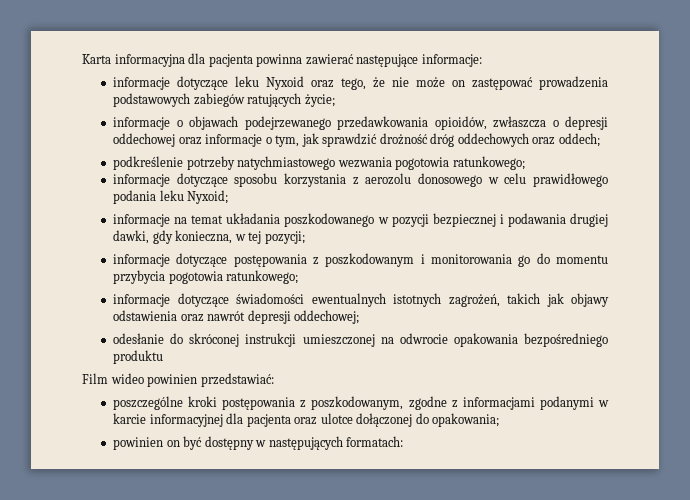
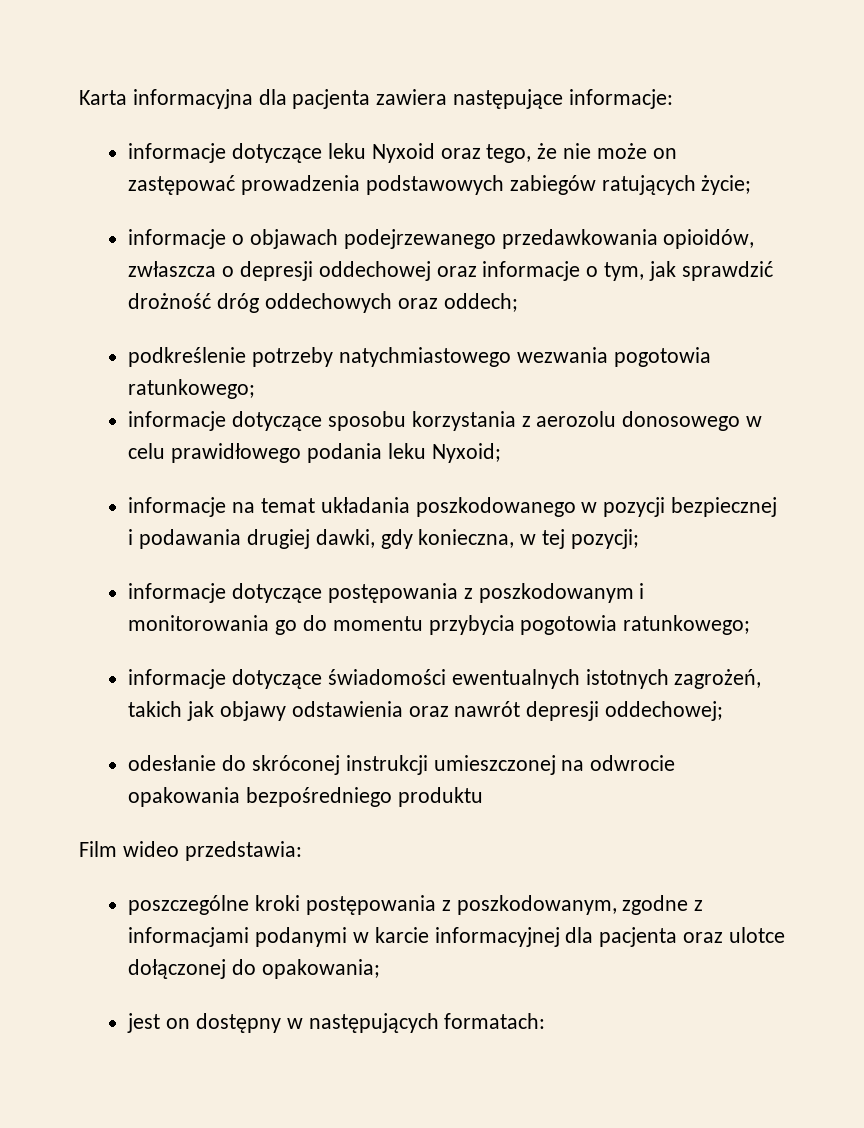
[256,54,354,67] powinna zawierać -> [376,89,448,105] zawiera
[147,373,274,387] powinien przedstawiać: -> [184,841,302,861] przedstawia:
[113,436,203,450] powinien on być -> [127,1013,191,1033] jest on

